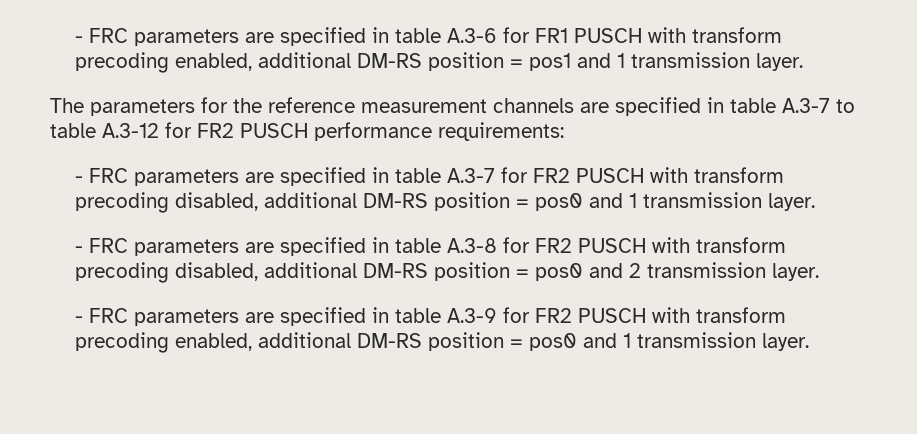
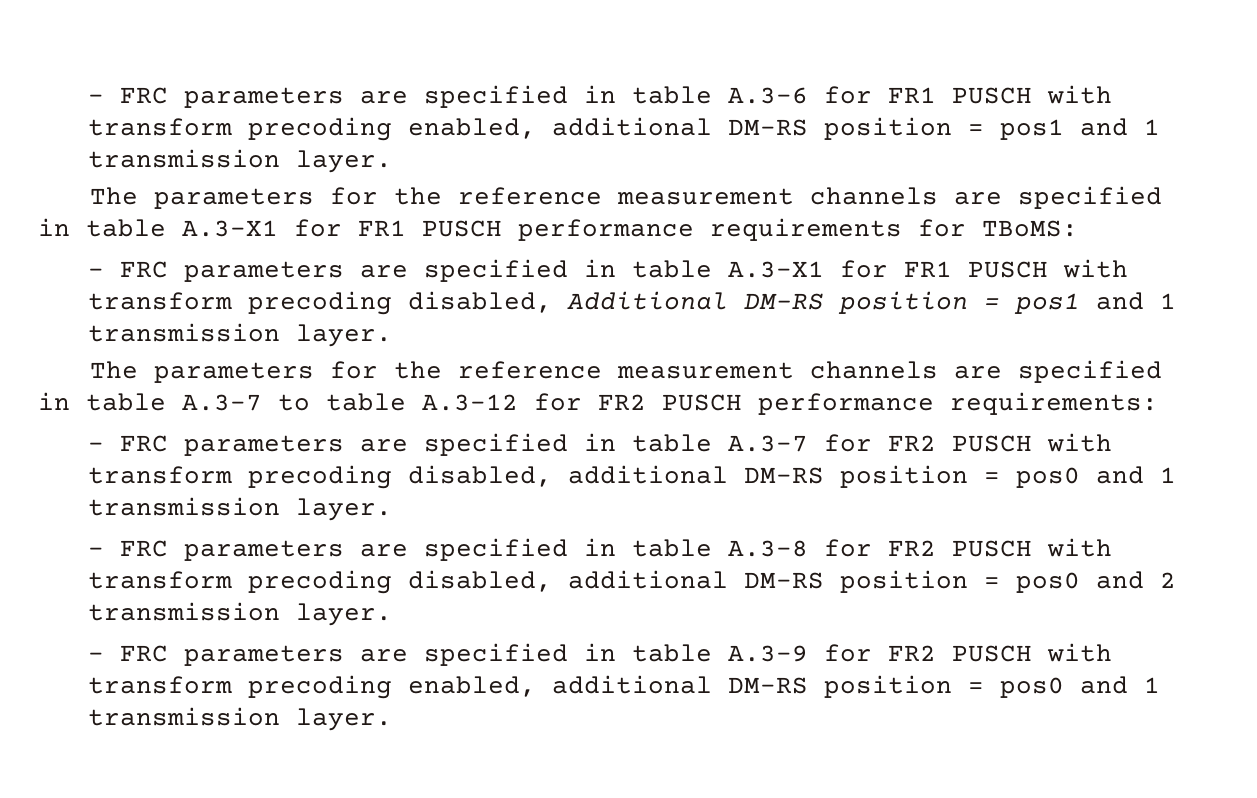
(803, 62) none -> [89,186,1162,209] [38,218,1078,241] [87,259,1128,282] [87,291,1176,315] [87,323,392,347] // The parameters for the reference measurement channels are specified in table A.3-X1 for FR1 PUSCH performance requirements for TBoMS: // - FRC parameters are specified in table A.3-X1 for FR1 PUSCH with transform precoding disabled, Additional DM-RS position = pos1 and 1 transmission layer.

